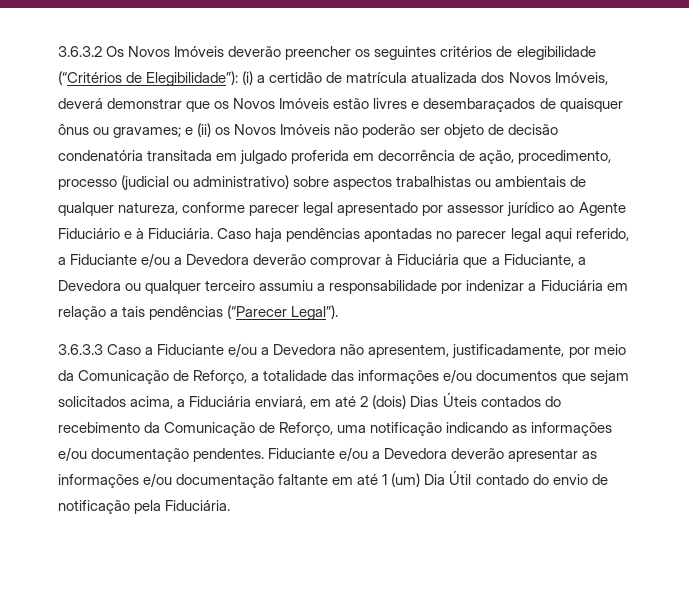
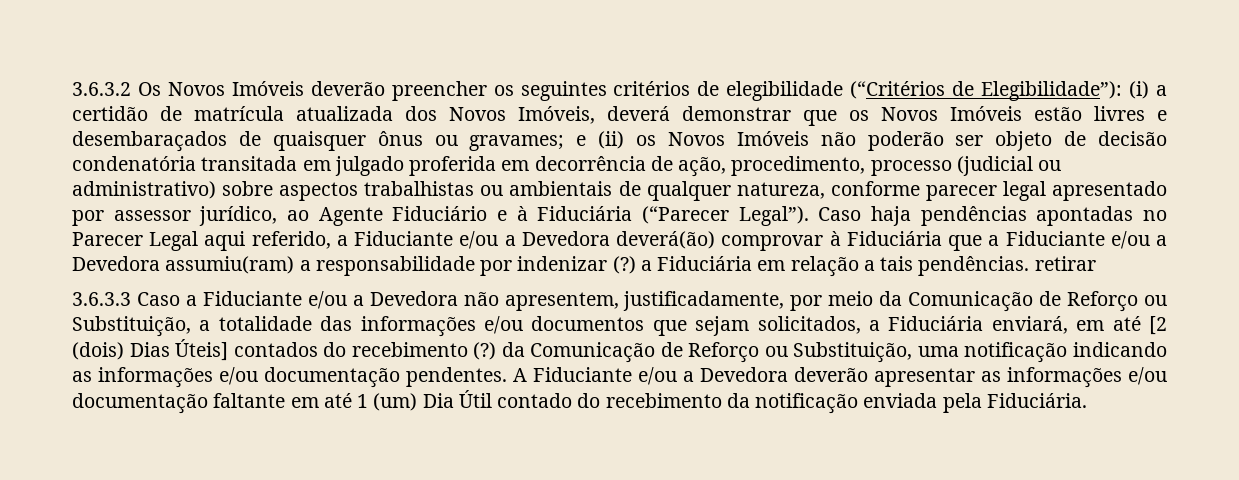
[507,202,555,217] jurídico -> [199,206,278,226] jurídico,
[148,228,214,239] Fiduciária. -> [537,206,809,226] Fiduciária (“Parecer Legal”).
[456,228,541,242] parecer legal -> [72,231,199,251] Parecer Legal
[253,254,307,265] deverão -> [616,231,716,249] deverá(ão)
[503,254,586,267] [58,280,314,294] Fiduciante, a Devedora ou qualquer terceiro assumiu -> [1005,231,1168,249] [72,256,295,274] Fiduciante e/ou a Devedora assumiu(ram)
(525, 285) none -> [612,256,636,274] (?)
[149,305,339,320] pendências (“Parecer Legal”). -> [918,256,1096,276] pendências. retirar
[193,370,248,384] Reforço, -> [1067,291,1167,312] [72,316,191,337] Reforço ou Substituição,
[58,396,174,409] solicitados acima, -> [757,316,861,334] solicitados,
[360,396,369,407] 2 -> [1149,316,1167,335] [2
[442,392,477,407] Úteis -> [175,339,229,361] Úteis]
[144,422,334,436] da Comunicação de Reforço, -> [473,342,913,363] (?) da Comunicação de Reforço ou Substituição,
(265, 455) none -> [513,368,527,382] A
[552,474,608,485] [58,500,130,514] envio de notificação -> [605,393,938,414] recebimento da notificação enviada

